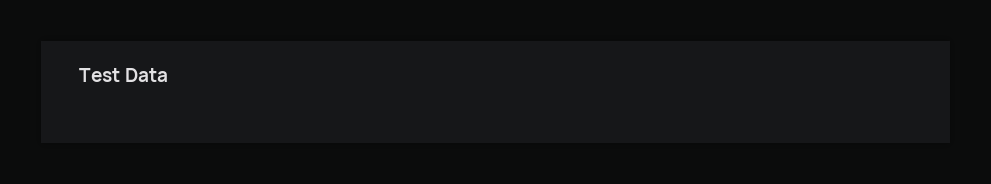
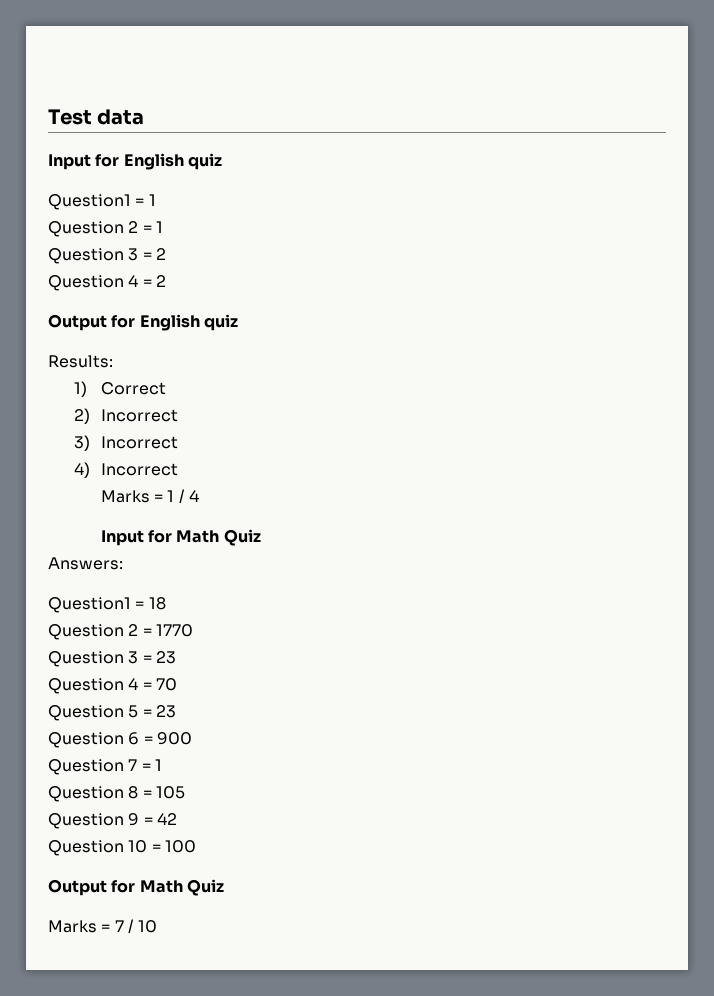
[125,68,169,82] Data -> [97,109,145,125] [48,153,222,170] [48,194,156,210] [48,221,163,237] [48,248,166,264] [48,275,166,291] [48,314,238,331] [48,355,113,368] [74,381,166,397] [74,408,178,424] [74,435,178,451] [74,462,178,478] [100,489,200,503] [100,529,261,546] [48,557,123,570] [48,597,166,613] [48,624,193,640] [48,651,176,667] [48,678,177,694] [48,705,176,721] [48,732,192,748] [48,759,162,775] [48,786,185,802] [48,813,177,829] [48,840,196,856] [48,879,224,896] [48,919,158,933] data // Input for English quiz // Question1 = 1 // Question 2 = 1 // Question 3 = 2 // Question 4 = 2 // Output for English quiz // Results: // 1) Correct // 2) Incorrect // 3) Incorrect // 4) Incorrect // Marks = 1 / 4 // Input for Math Quiz // Answers: // Question1 = 18 // Question 2 = 1770 // Question 3 = 23 // Question 4 = 70 // Question 5 = 23 // Question 6 = 900 // Question 7 = 1 // Question 8 = 105 // Question 9 = 42 // Question 10 = 100 // Output for Math Quiz // Marks = 7 / 10

